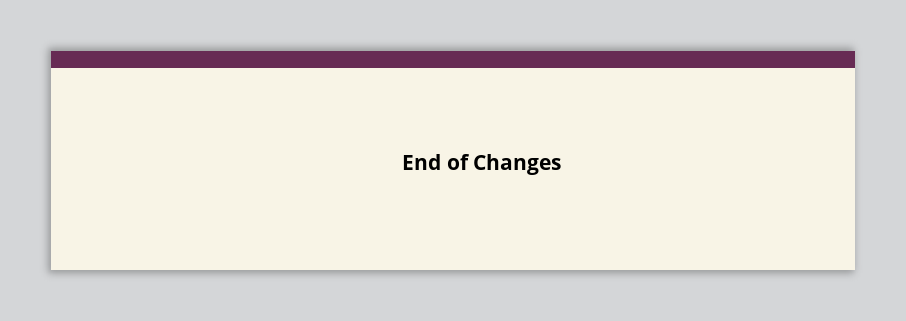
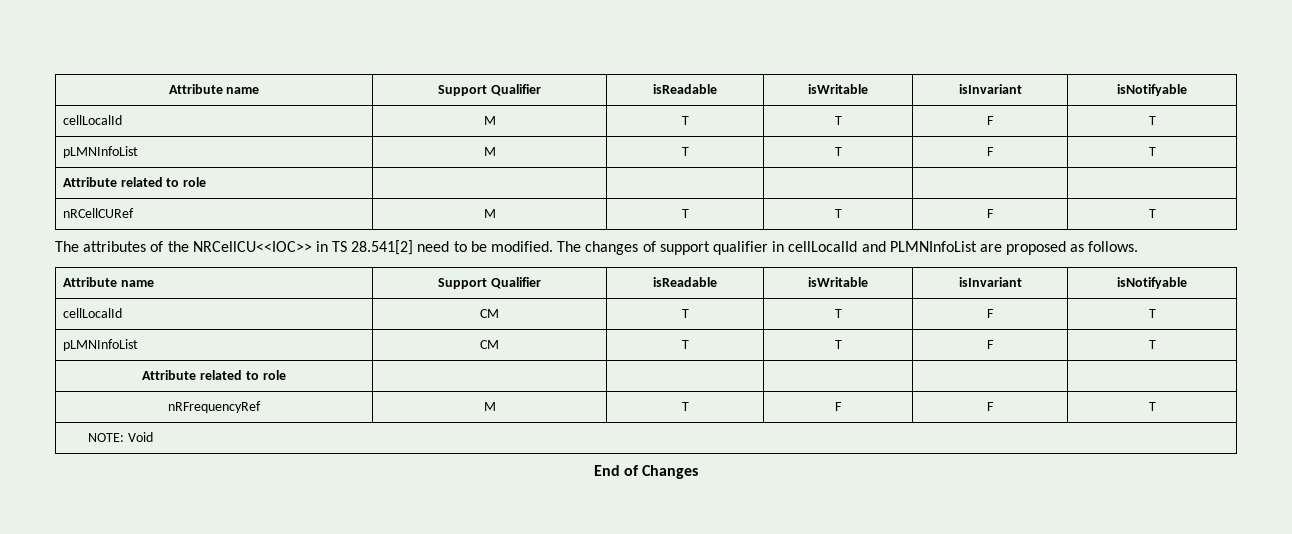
(401, 162) none -> [168,84,260,94] [438,84,541,96] [653,84,717,94] [808,84,868,94] [958,84,1022,94] [1117,84,1187,96] [62,115,122,125] [483,116,496,125] [681,116,689,125] [834,116,842,125] [987,116,994,125] [1148,116,1156,125] [62,146,138,158] [483,147,496,156] [681,147,689,156] [834,147,842,156] [987,147,994,156] [1148,147,1156,156] [62,177,207,187] [62,208,134,218] [483,209,496,218] [681,209,689,218] [834,209,842,218] [987,209,994,218] [1148,209,1156,218] [55,240,1139,255] [62,277,154,287] [438,277,541,289] [653,277,717,287] [808,277,868,287] [958,277,1022,287] [1117,277,1187,289] [62,308,122,318] [480,309,499,318] [681,309,689,318] [834,309,842,318] [987,309,994,318] [1148,309,1156,318] [62,339,138,351] [480,340,499,349] [681,340,689,349] [834,340,842,349] [987,340,994,349] [1148,340,1156,349] [142,370,286,380] [168,401,261,413] [483,402,496,411] [681,402,689,411] [835,402,842,411] [987,402,994,411] [1148,402,1156,411] [88,432,154,442] Attribute name | Support Qualifier | isReadable | isWritable | isInvariant | isNotifyable // cellLocalId | M | T | T | F | T // pLMNInfoList | M | T | T | F | T // Attribute related to role | | | | | // nRCellCURef | M | T | T | F | T // The attributes of the NRCellCU<<IOC>> in TS 28.541[2] need to be modified. The changes of support qualifier in cellLocalId and PLMNInfoList are proposed as follows. // Attribute name | Support Qualifier | isReadable | isWritable | isInvariant | isNotifyable // cellLocalId | CM | T | T | F | T // pLMNInfoList | CM | T | T | F | T // Attribute related to role | | | | | // nRFrequencyRef | M | T | F | F | T // NOTE: Void //

